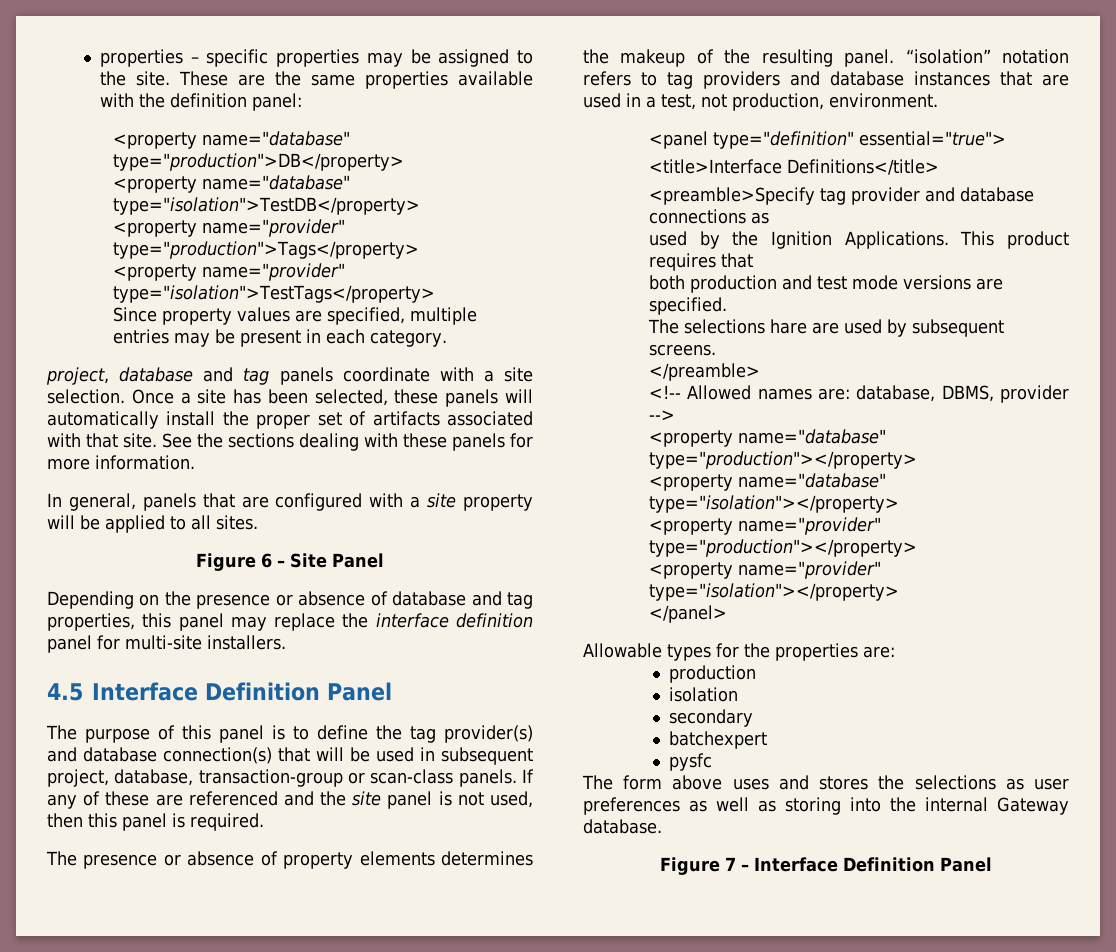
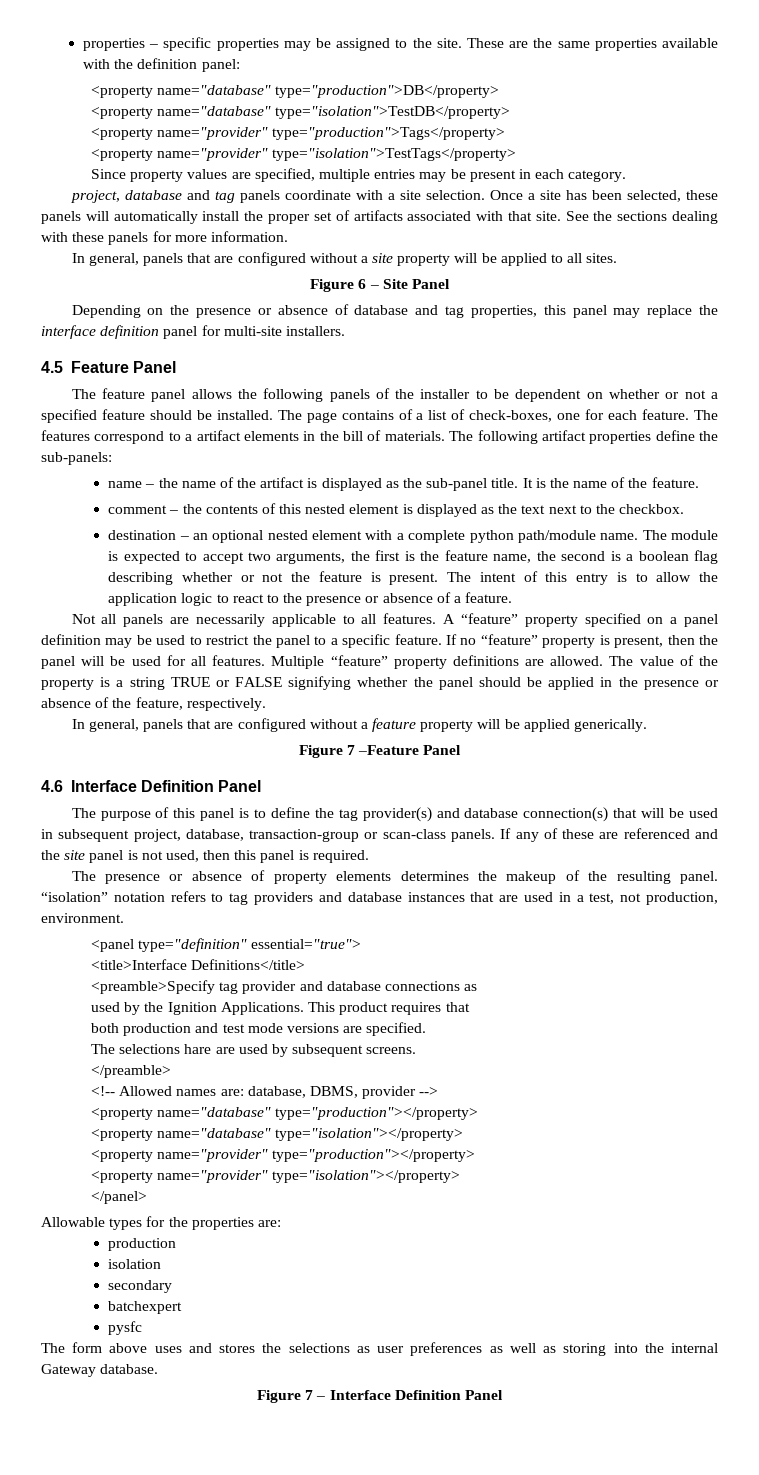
[369,493,404,507] with -> [309,253,358,263] without
(83, 692) none -> [70,361,177,373] [71,388,719,402] [41,409,719,423] [41,430,718,444] [41,452,112,465] [108,477,699,491] [108,503,685,517] [108,530,718,543] [108,550,719,564] [108,571,718,585] [108,592,513,606] [71,613,718,627] [41,634,719,648] [41,655,718,669] [41,676,719,690] [41,697,266,711] [71,718,648,732] [298,745,462,758] [41,780,63,792] Feature Panel // The feature panel allows the following panels of the installer to be dependent on whether or not a specified feature should be installed. The page contains of a list of check-boxes, one for each feature. The features correspond to a artifact elements in the bill of materials. The following artifact properties define the sub-panels: // name – the name of the artifact is displayed as the sub-panel title. It is the name of the feature. // comment – the contents of this nested element is displayed as the text next to the checkbox. // destination – an optional nested element with a complete python path/module name. The module is expected to accept two arguments, the first is the feature name, the second is a boolean flag describing whether or not the feature is present. The intent of this entry is to allow the application logic to react to the presence or absence of a feature. // Not all panels are necessarily applicable to all features. A “feature” property specified on a panel definition may be used to restrict the panel to a specific feature. If no “feature” property is present, then the panel will be used for all features. Multiple “feature” property definitions are allowed. The value of the property is a string TRUE or FALSE signifying whether the panel should be applied in the presence or absence of the feature, respectively. // In general, panels that are configured without a feature property will be applied generically. // Figure 7 –Feature Panel // 4.6

